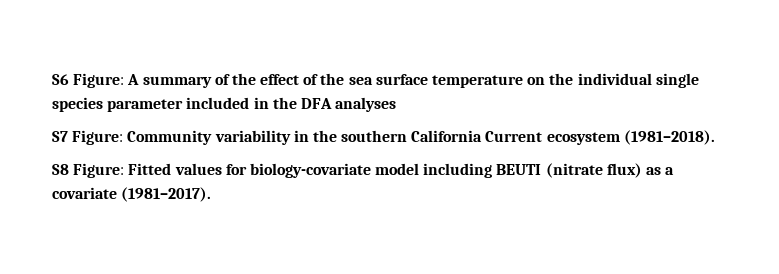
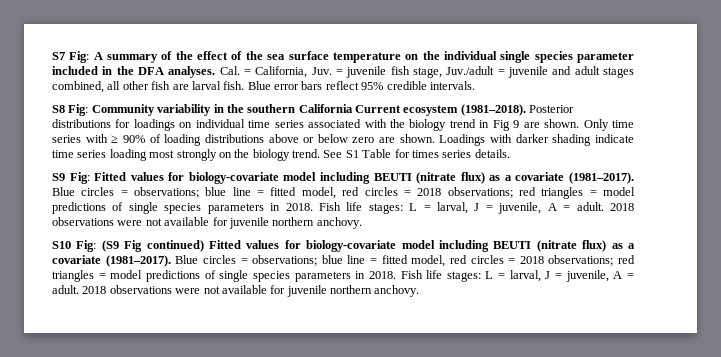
[52,73,125,88] S6 Figure: -> [52,51,90,63] S7 Fig:
[335,97,397,112] [52,130,124,145] analyses // S7 Figure: -> [168,66,634,78] [52,81,475,93] [52,104,89,116] analyses. Cal. = California, Juv. = juvenile fish stage, Juv./adult = juvenile and adult stages combined, all other fish are larval fish. Blue error bars reflect 95% credible intervals. // S8 Fig:
[52,163,125,178] // S8 Figure: -> [529,105,575,113] [52,119,635,131] [52,134,634,146] [52,149,510,161] [52,172,90,184] Posterior distributions for loadings on individual time series associated with the biology trend in Fig 9 are shown. Only time series with ≥ 90% of loading distributions above or below zero are shown. Loadings with darker shading indicate time series loading most strongly on the biology trend. See S1 Table for times series details. // S9 Fig:
(212, 194) none -> [52,187,636,199] [52,202,635,214] [52,217,362,229] [52,240,635,252] [52,255,635,267] [52,270,634,282] [52,285,420,297] Blue circles = observations; blue line = fitted model, red circles = 2018 observations; red triangles = model predictions of single species parameters in 2018. Fish life stages: L = larval, J = juvenile, A = adult. 2018 observations were not available for juvenile northern anchovy. // S10 Fig: (S9 Fig continued) Fitted values for biology-covariate model including BEUTI (nitrate flux) as a covariate (1981–2017). Blue circles = observations; blue line = fitted model, red circles = 2018 observations; red triangles = model predictions of single species parameters in 2018. Fish life stages: L = larval, J = juvenile, A = adult. 2018 observations were not available for juvenile northern anchovy.

